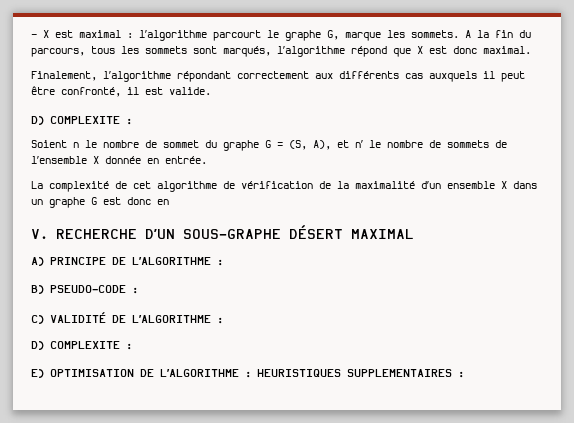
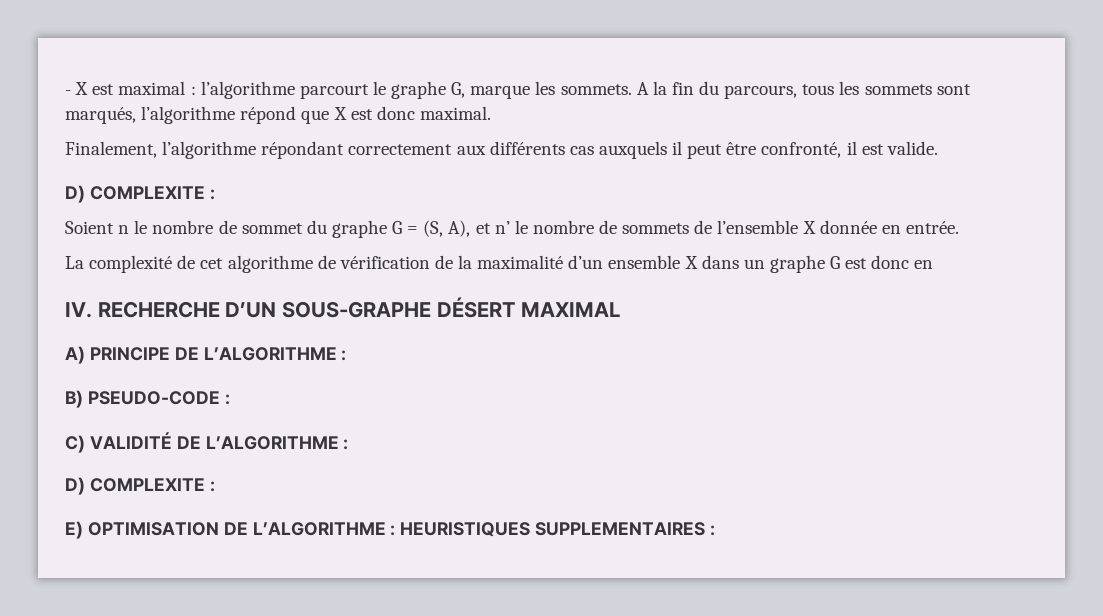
[31,229,48,239] V. -> [65,302,92,318] IV.

